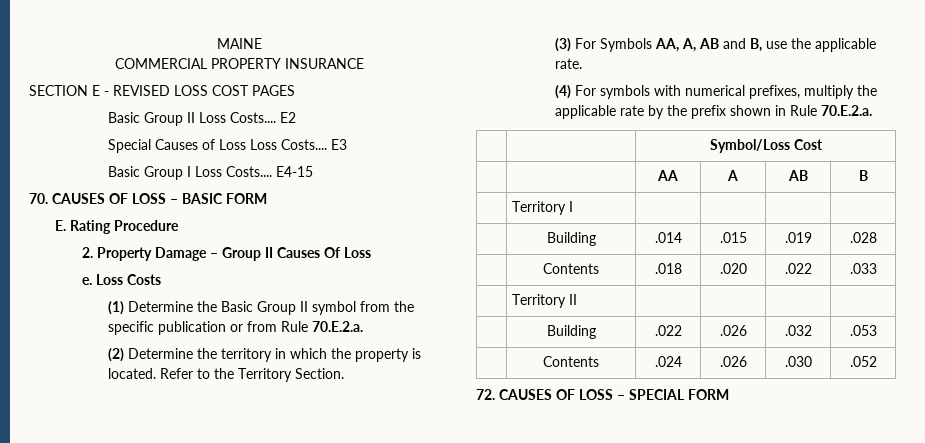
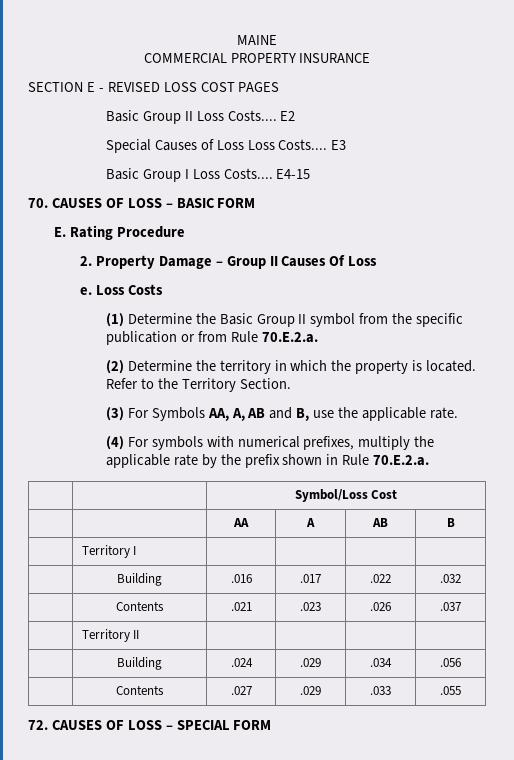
[654,232,682,243] [719,232,747,243] [784,232,812,243] [849,232,877,243] [543,263,599,274] [654,263,682,274] [719,263,747,274] [784,263,812,274] [849,263,877,274] [511,294,577,308] [546,325,596,339] [654,325,682,336] [719,325,747,336] [784,325,812,336] [849,325,877,336] [543,356,599,367] [654,356,682,367] [719,356,747,367] [784,356,812,367] [849,356,877,367] .014 | .015 | .019 | .028 // | Contents | .018 | .020 | .022 | .033 // | Territory II | | | | // | Building | .022 | .026 | .032 | .053 // | Contents | .024 | .026 | .030 | .052 -> [230,574,252,583] [300,574,321,583] [370,574,391,583] [440,574,461,583] [116,601,164,611] [230,602,252,611] [300,602,321,611] [370,602,391,611] [440,602,461,611] [81,629,140,642] [117,657,162,670] [230,658,253,667] [300,658,321,667] [370,658,392,667] [440,658,461,667] [116,685,164,695] [230,686,252,695] [300,686,321,695] [370,686,391,695] [440,686,461,695] .016 | .017 | .022 | .032 // | Contents | .021 | .023 | .026 | .037 // | Territory II | | | | // | Building | .024 | .029 | .034 | .056 // | Contents | .027 | .029 | .033 | .055

